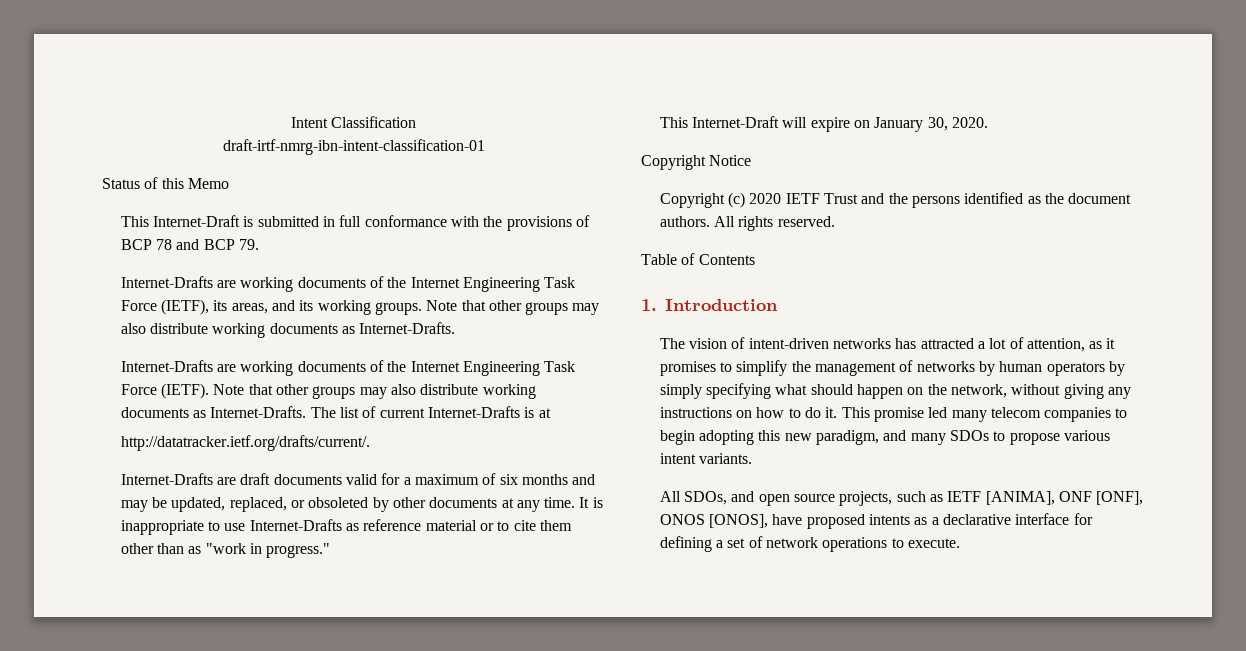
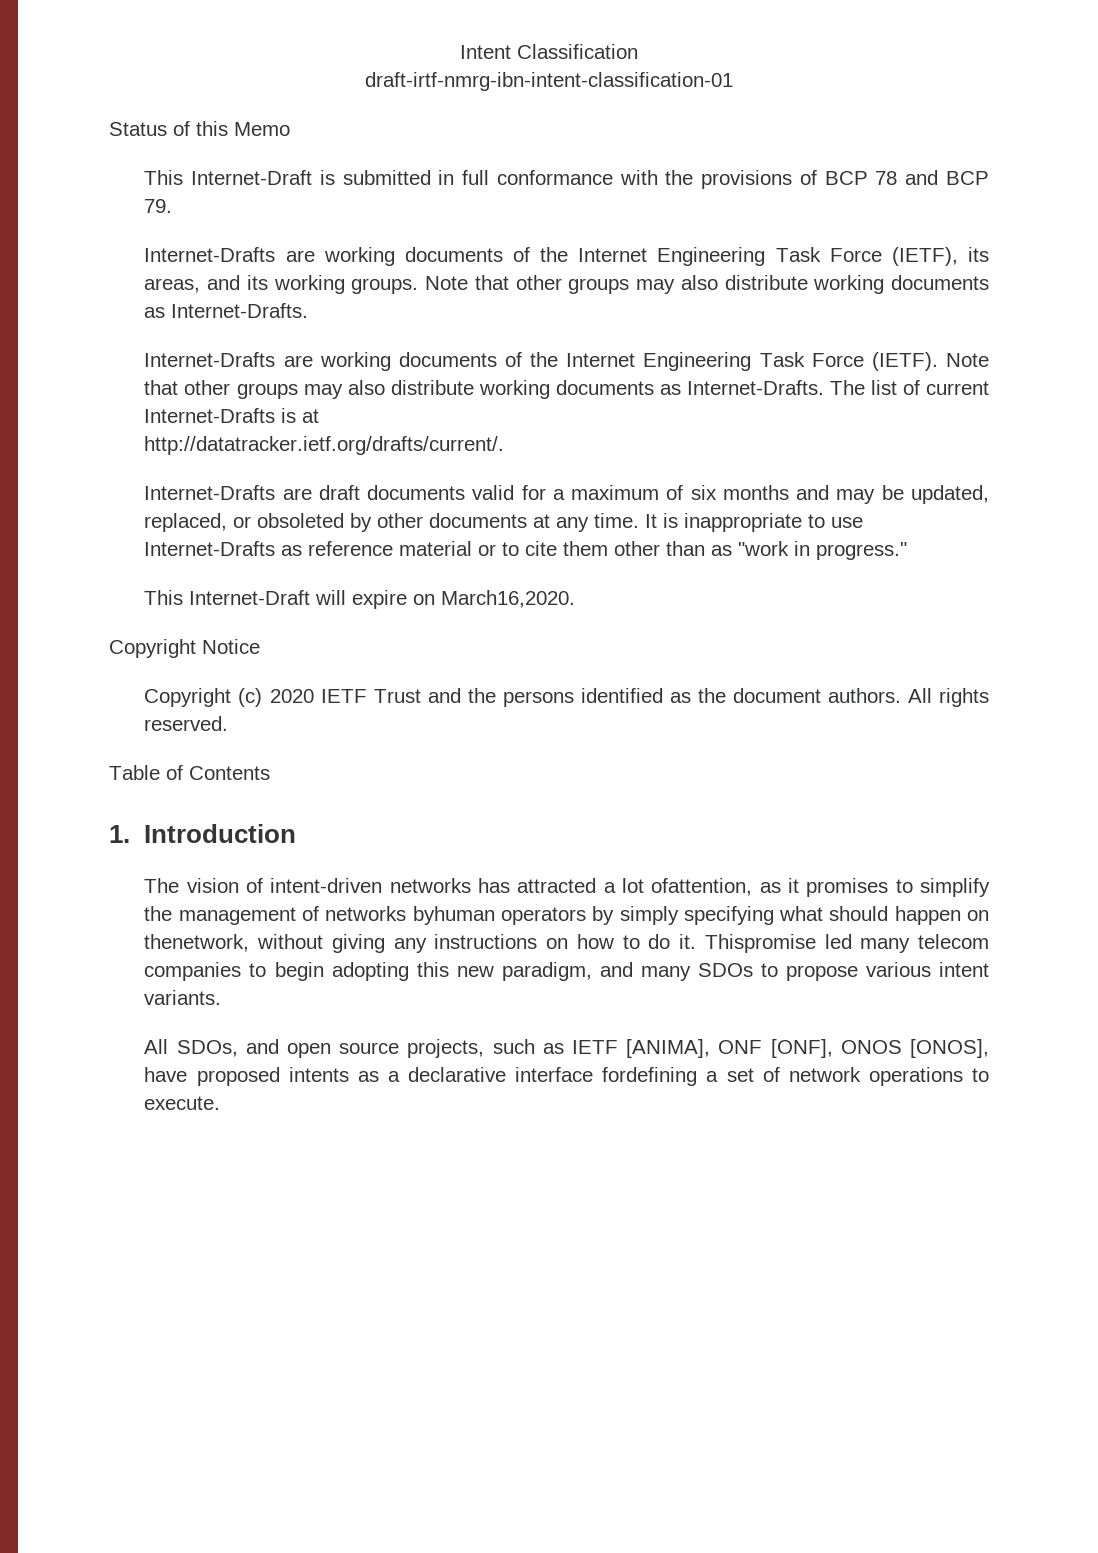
[874,117,988,132] January 30, 2020. -> [441,590,576,608] March16,2020.
[1009,337,1085,352] of attention, -> [651,878,753,896] ofattention,
[978,361,1043,376] by human -> [412,906,495,925] byhuman
[927,384,1007,398] the network, -> [144,934,250,952] thenetwork,
[841,407,924,422] This promise -> [704,934,816,953] Thispromise
[1073,513,1093,525] [659,536,712,552] for defining -> [602,1067,698,1086] fordefining

